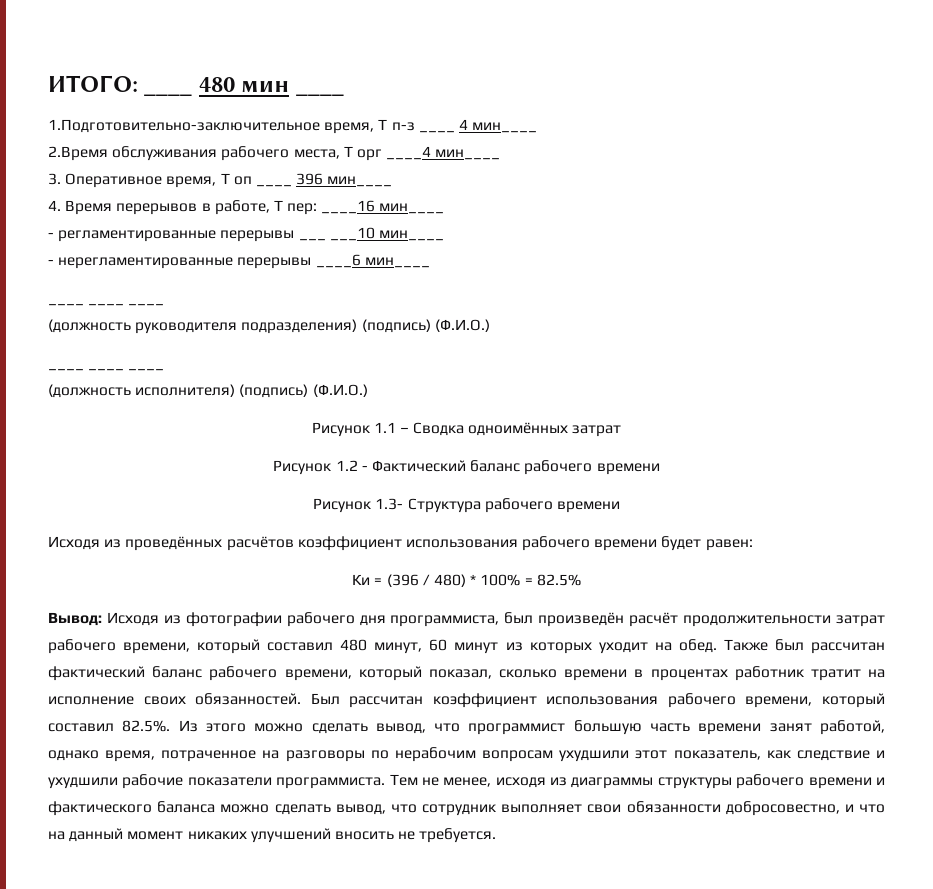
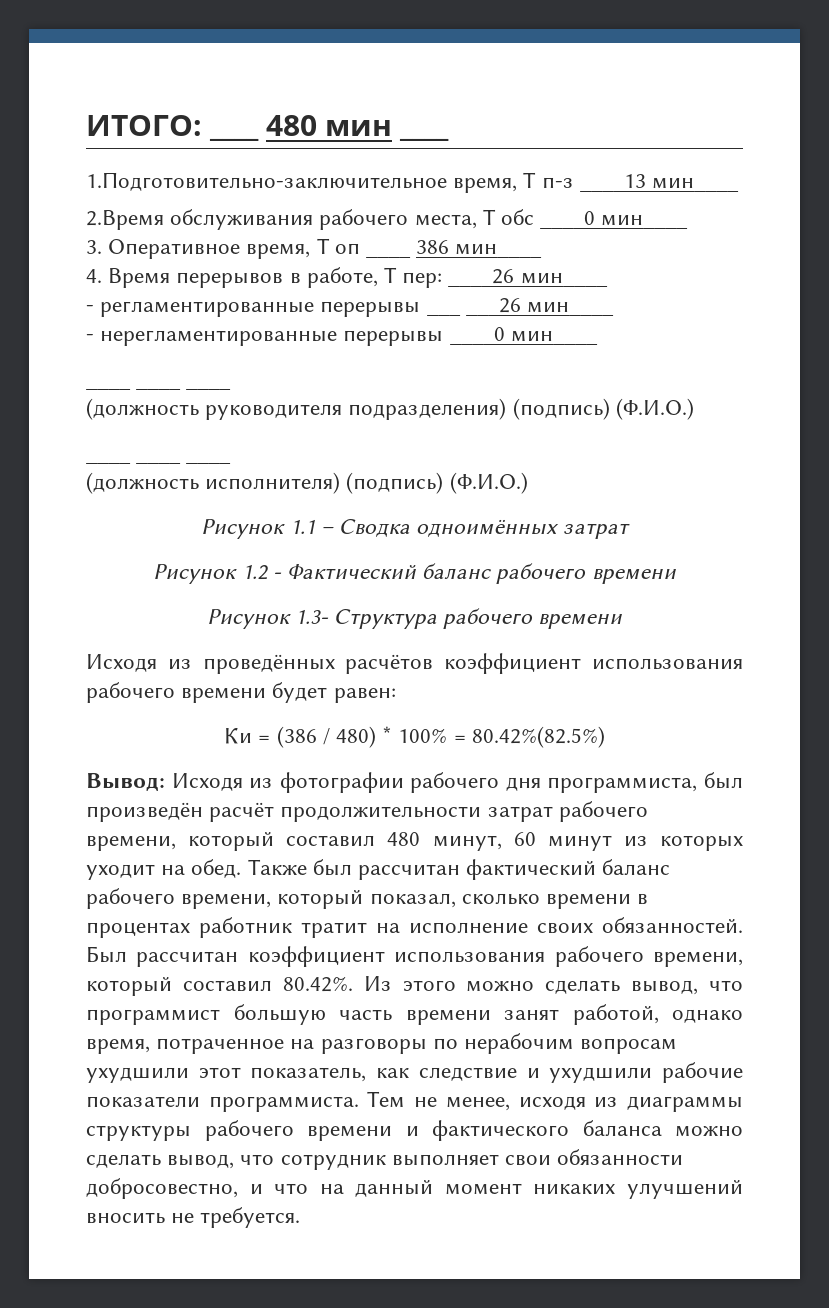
[418,130,455,133] [458,119,468,130] ____ 4 -> [579,174,646,192] ____13
[356,146,432,161] орг ____4 -> [501,209,596,229] обс ____0
[296,173,324,185] 396 -> [416,240,450,254] 386
[321,200,376,214] ____16 -> [448,269,515,287] ____26
[329,227,375,241] ___10 -> [465,298,521,316] ___26
[315,254,361,268] ____6 -> [449,327,505,345] ____0
[386,574,419,587] (396 -> [276,726,317,748] (386
[536,574,581,586] 82.5% -> [471,726,605,748] 80.42%(82.5%)
[122,720,171,732] 82.5%. -> [282,976,353,992] 80.42%.

